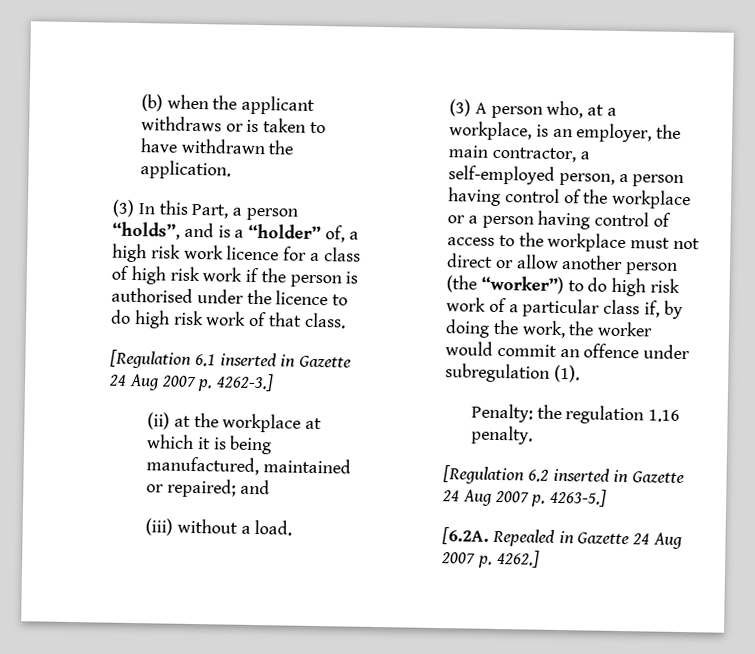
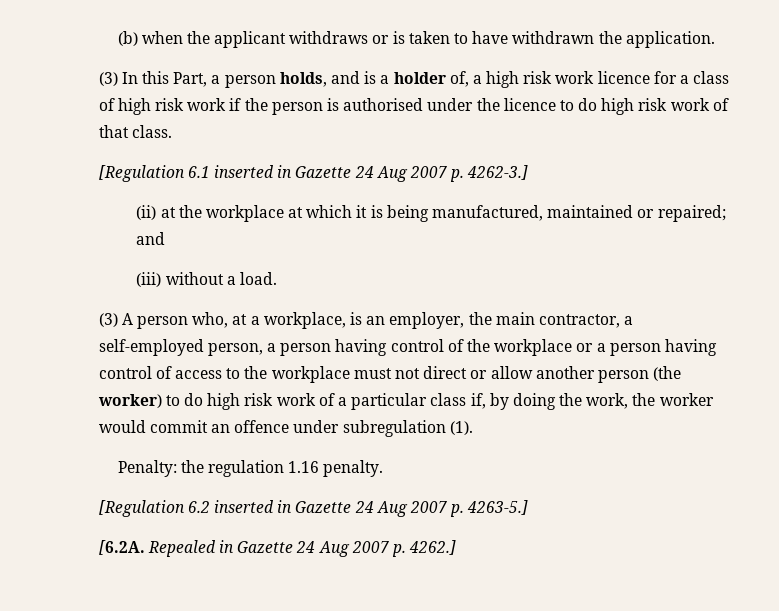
[112,221,181,240] “holds”, -> [279,72,327,87] holds,
[248,223,322,240] “holder” -> [393,72,446,84] holder
[480,275,564,295] “worker”) -> [97,394,162,408] worker)

